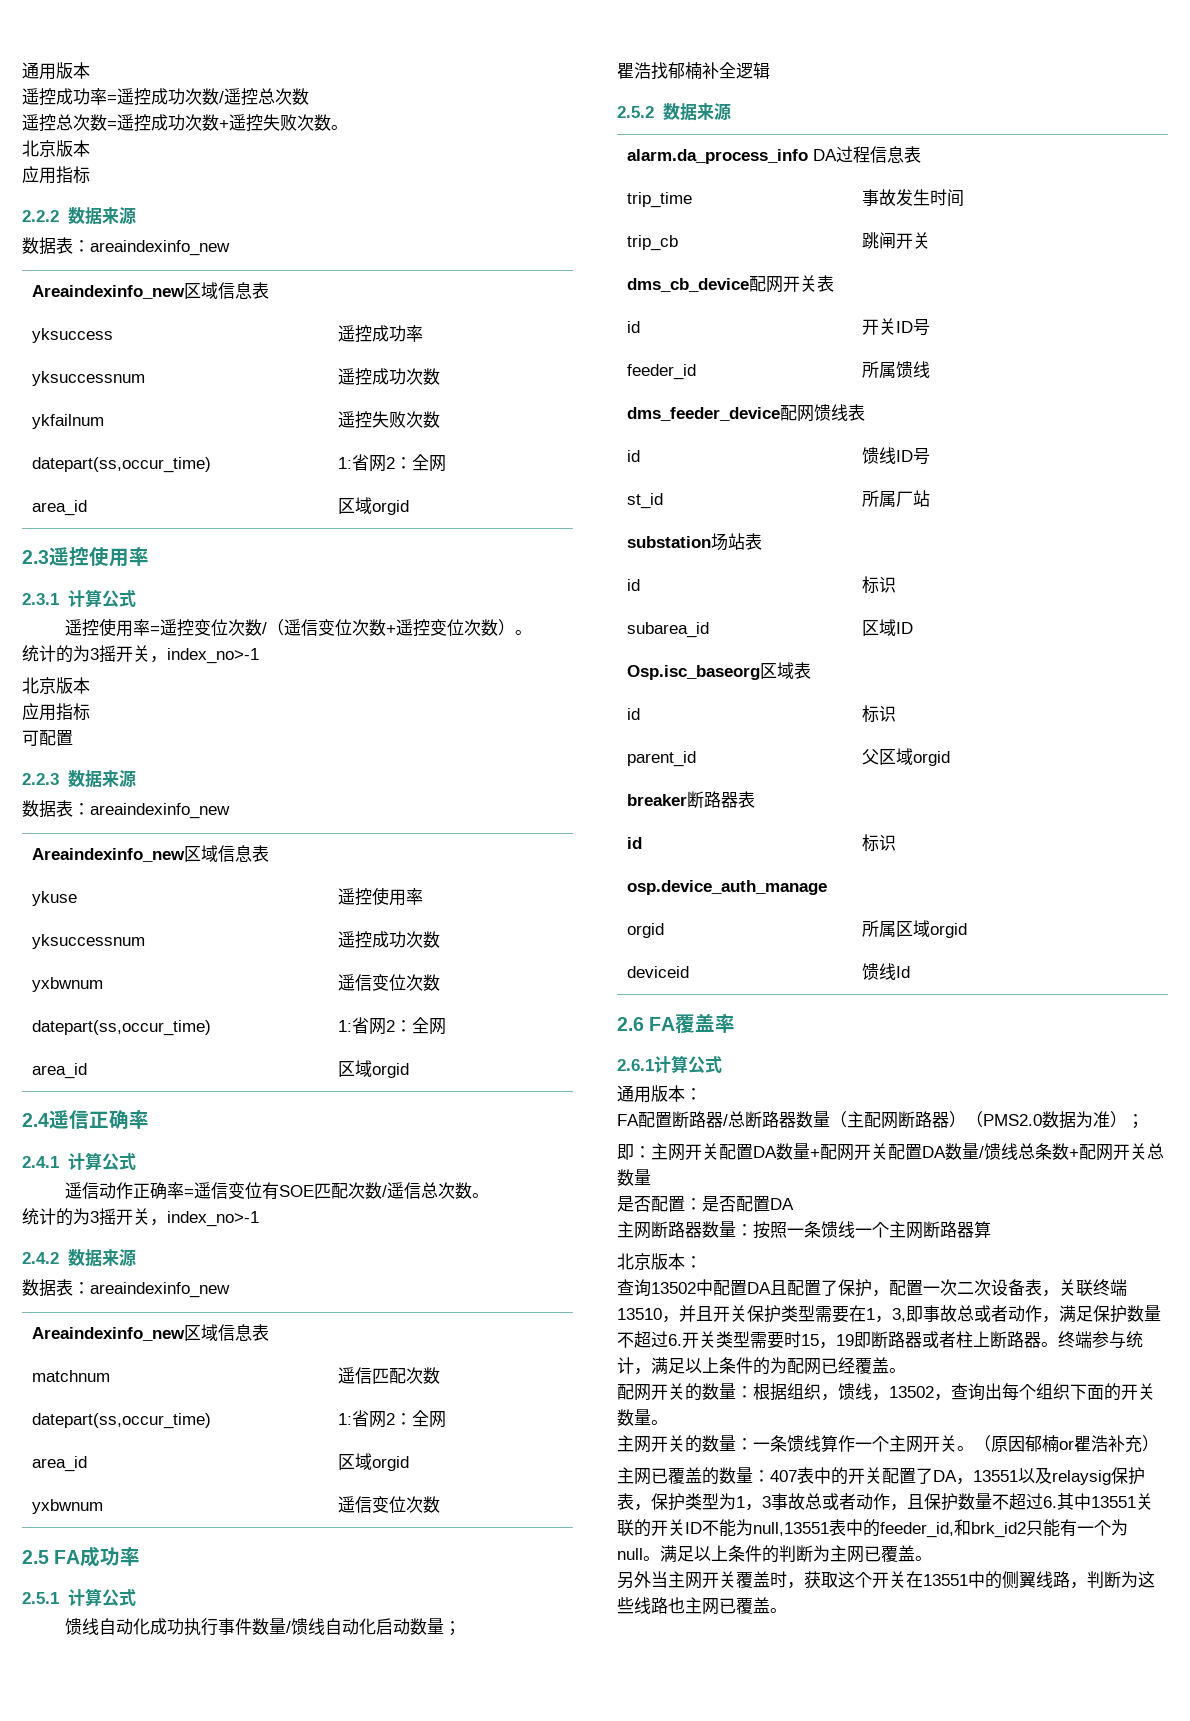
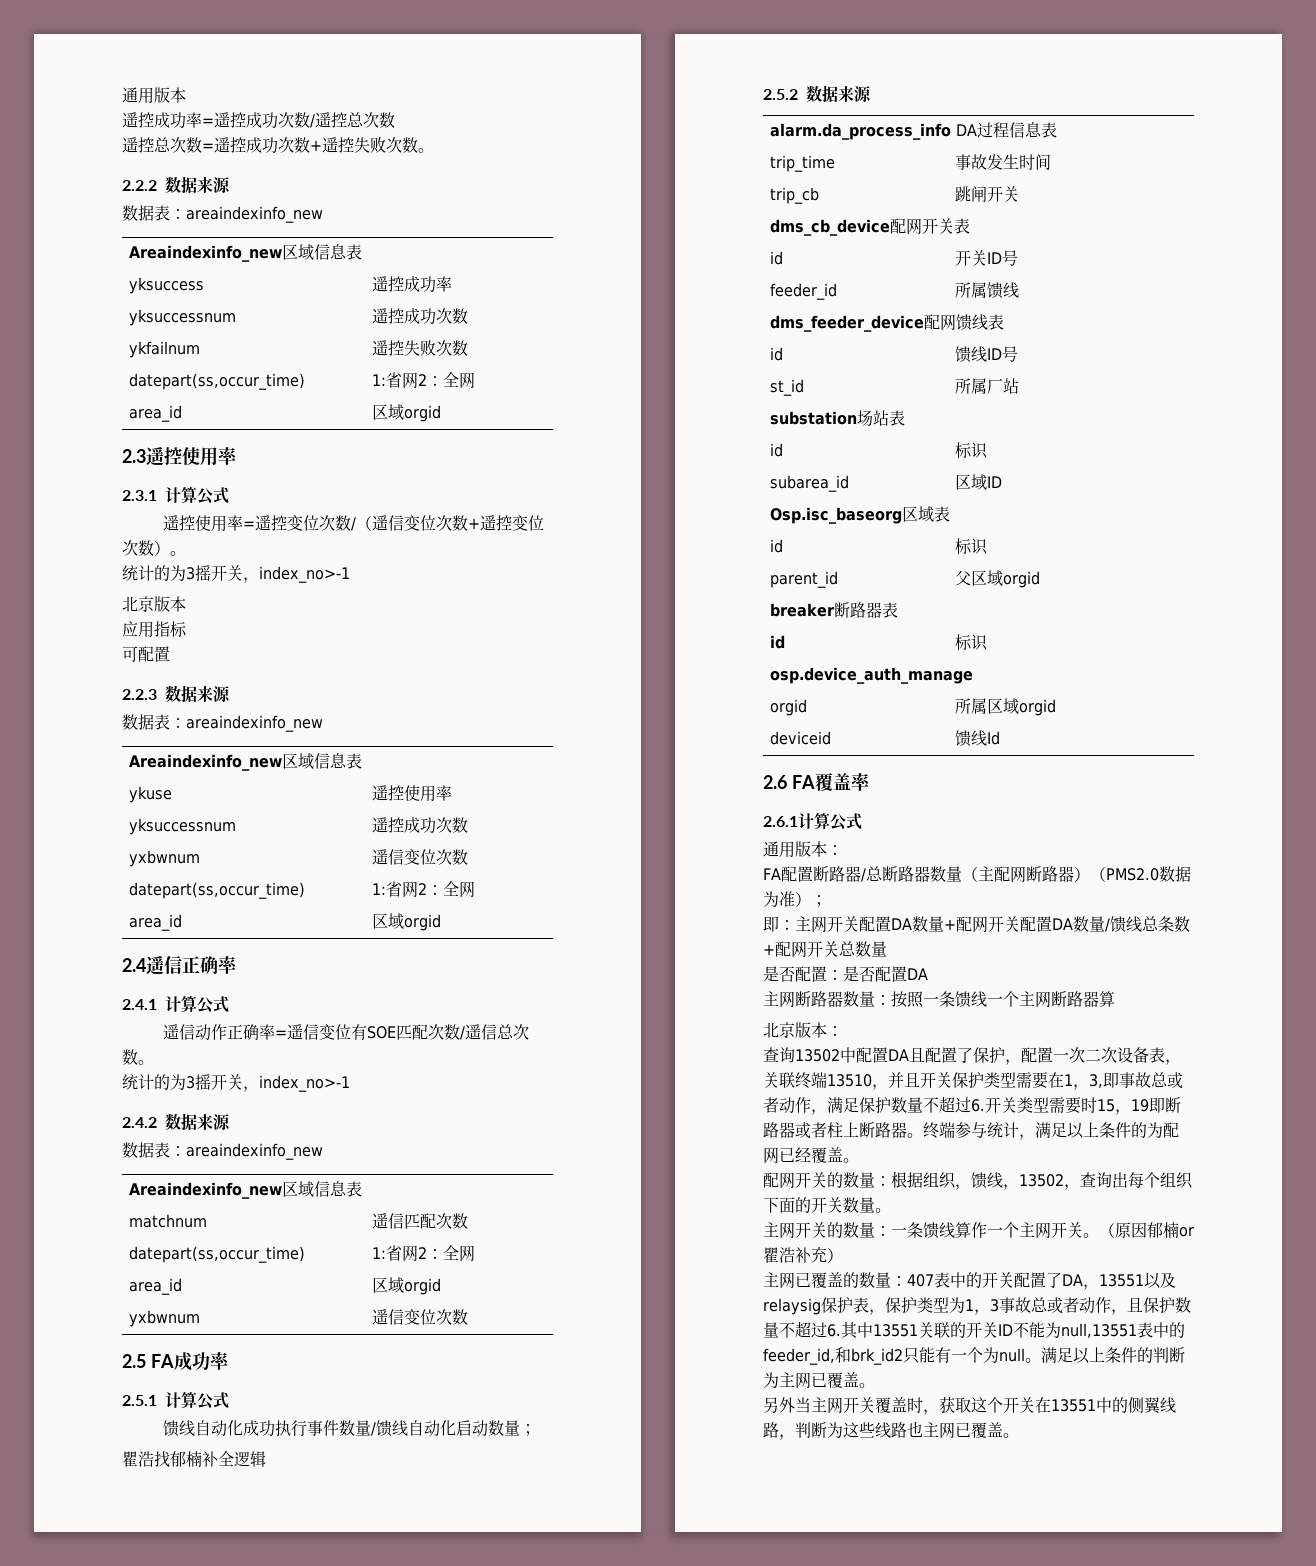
[22,140,90,157] [22,166,90,184] // 北京版本 // 应用指标 -> (434, 150) none

